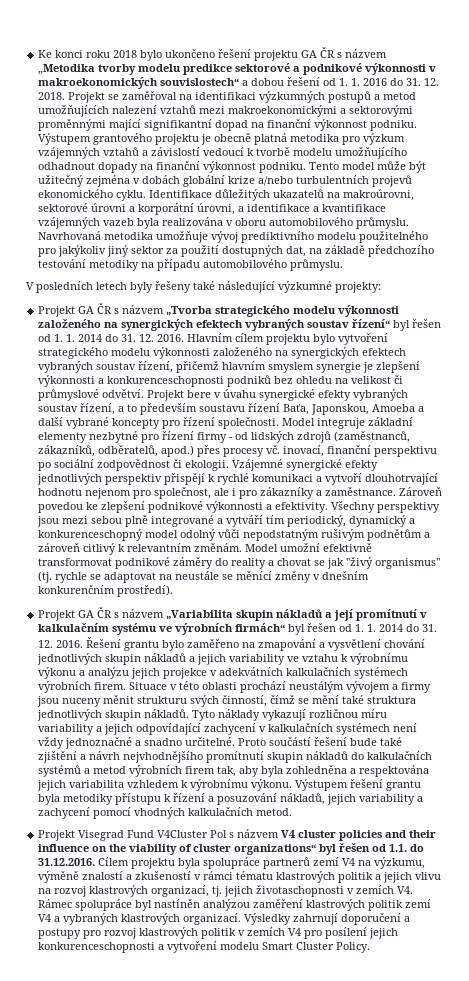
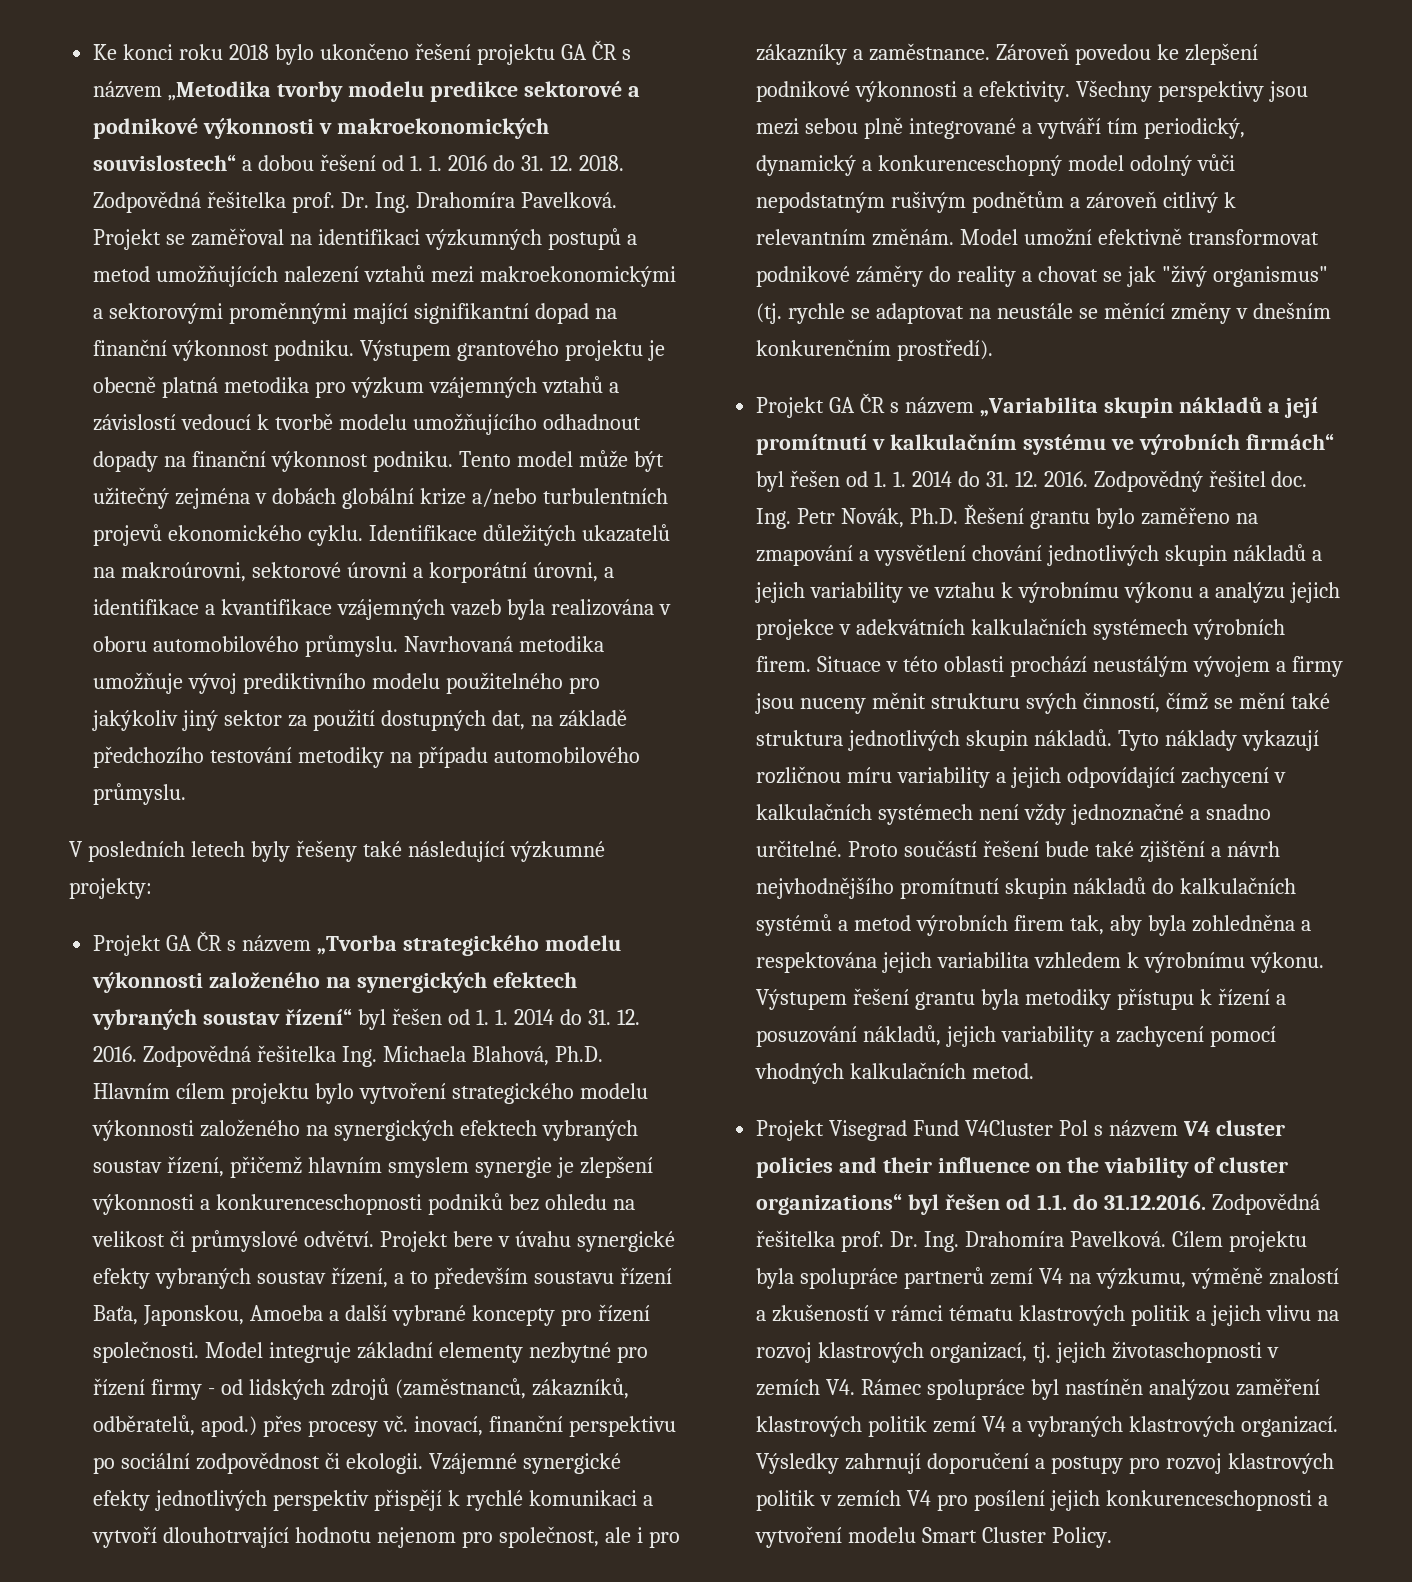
(66, 96) none -> [93,191,617,213] Zodpovědná řešitelka prof. Dr. Ing. Drahomíra Pavelková.
(185, 338) none -> [143,1045,603,1067] Zodpovědná řešitelka Ing. Michaela Blahová, Ph.D.
(84, 644) none -> [1093,470,1308,492] [756,508,959,529] Zodpovědný řešitel doc. Ing. Petr Novák, Ph.D.
(96, 862) none -> [1211,1193,1320,1215] [756,1230,1166,1252] Zodpovědná řešitelka prof. Dr. Ing. Drahomíra Pavelková.

